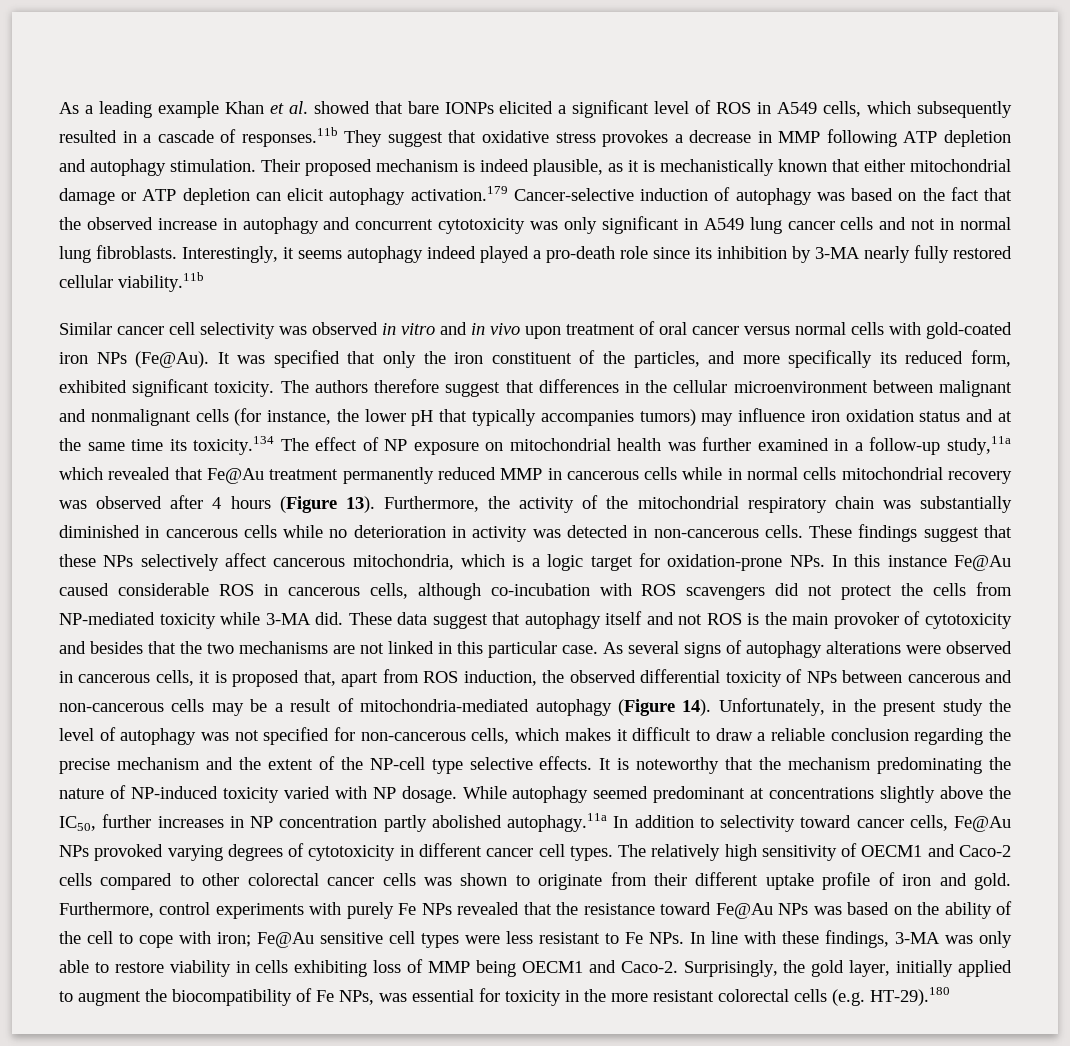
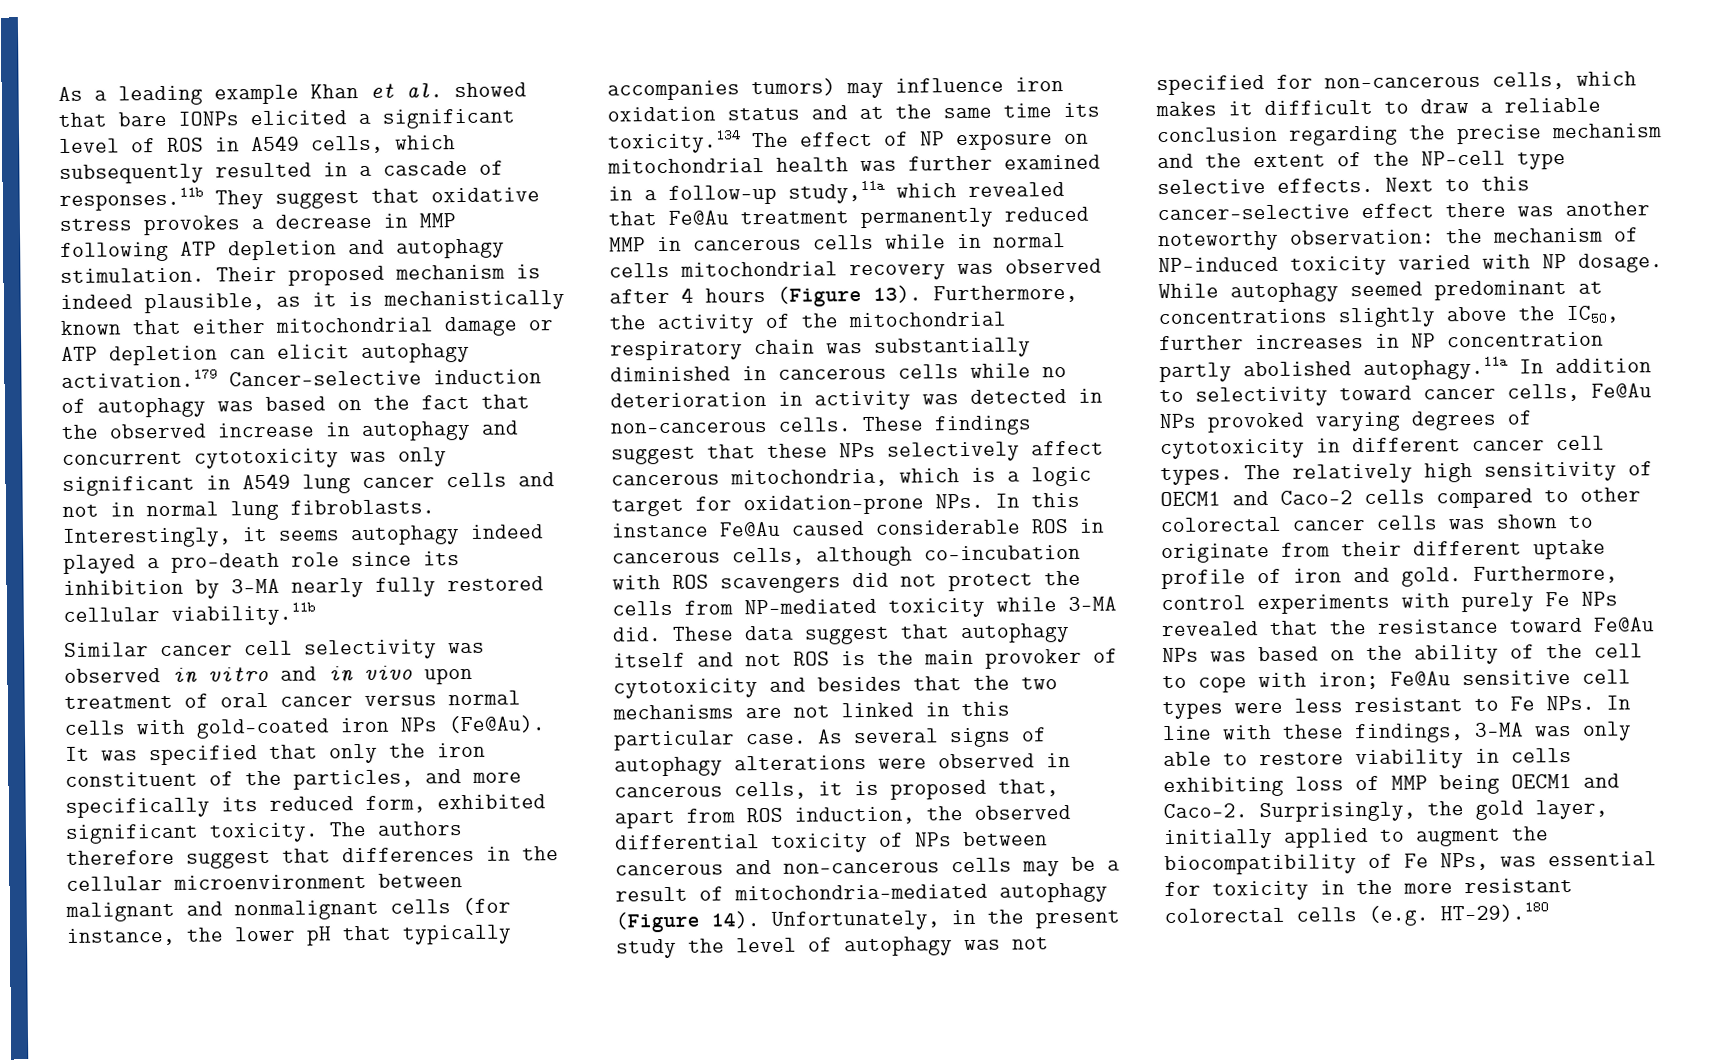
[599,757,1012,774] [59,788,104,799] It is noteworthy that the mechanism predominating the nature -> [1385,176,1530,192] [1157,201,1650,221] [1158,227,1603,252] Next to this cancer-selective effect there was another noteworthy observation: the mechanism

